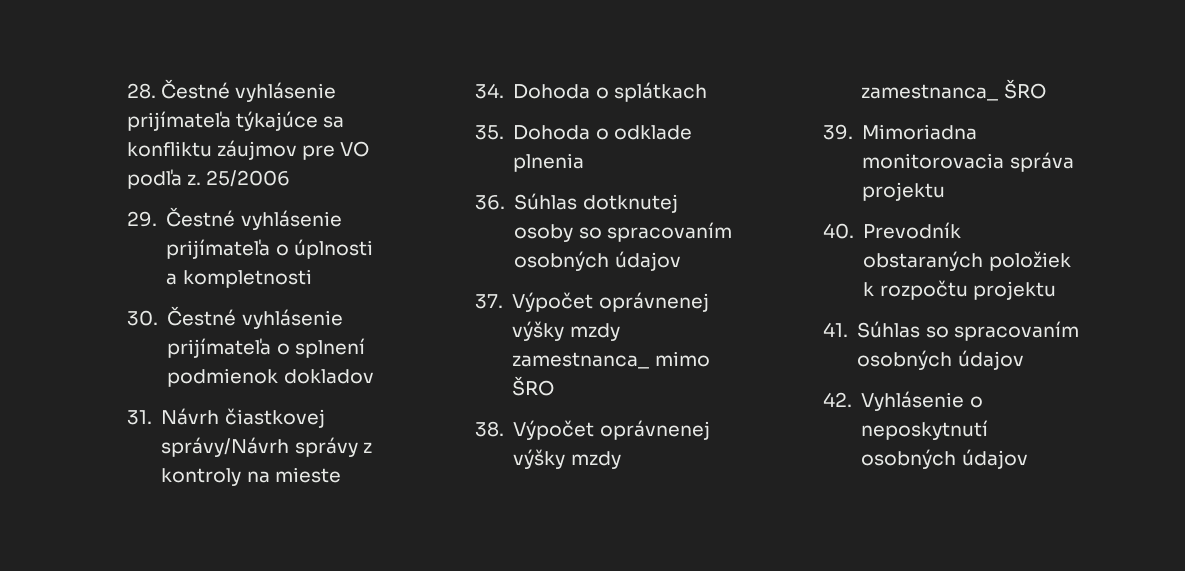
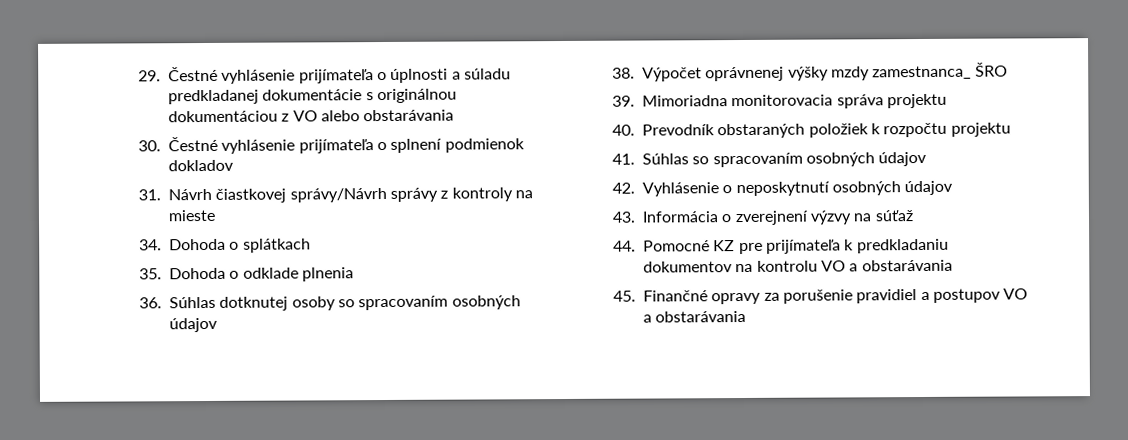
[126,79,337,102] [126,111,345,131] [126,140,370,160] [126,169,291,189] 28. Čestné vyhlásenie prijímateľa týkajúce sa konfliktu záujmov pre VO podľa z. 25/2006 // -> (138, 76) none
[182,269,312,288] kompletnosti -> [464,68,512,80] [168,88,458,105] [168,109,455,123] súladu predkladanej dokumentácie s originálnou dokumentáciou z VO alebo obstarávania
[474,292,709,312] [512,321,620,341] [512,351,710,369] [512,376,555,396] [474,420,710,440] [513,449,621,469] [861,84,999,101] 37. Výpočet oprávnenej výšky mzdy zamestnanca_ mimo ŠRO // 38. Výpočet oprávnenej výšky mzdy zamestnanca_ -> [612,65,972,82] 38. Výpočet oprávnenej výšky mzdy zamestnanca_
(1028, 459) none -> [612,210,914,226] [613,238,949,255] [643,259,953,273] [613,288,1029,305] [643,310,747,323] // 43. Informácia o zverejnení výzvy na súťaž // 44. Pomocné KZ pre prijímateľa k predkladaniu dokumentov na kontrolu VO a obstarávania // 45. Finančné opravy za porušenie pravidiel a postupov VO a obstarávania

